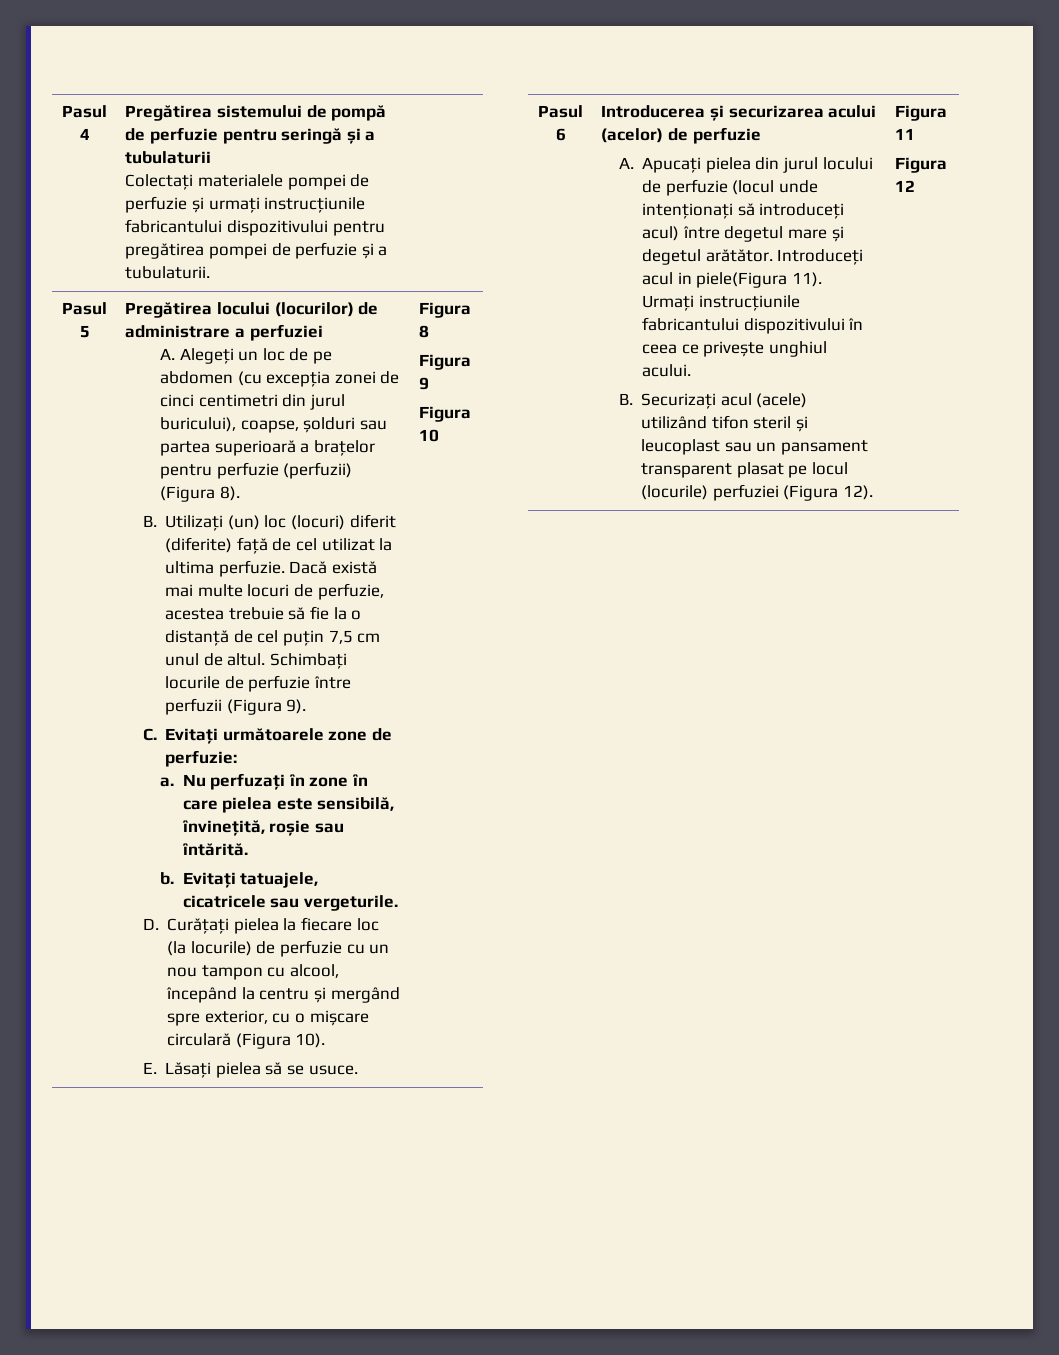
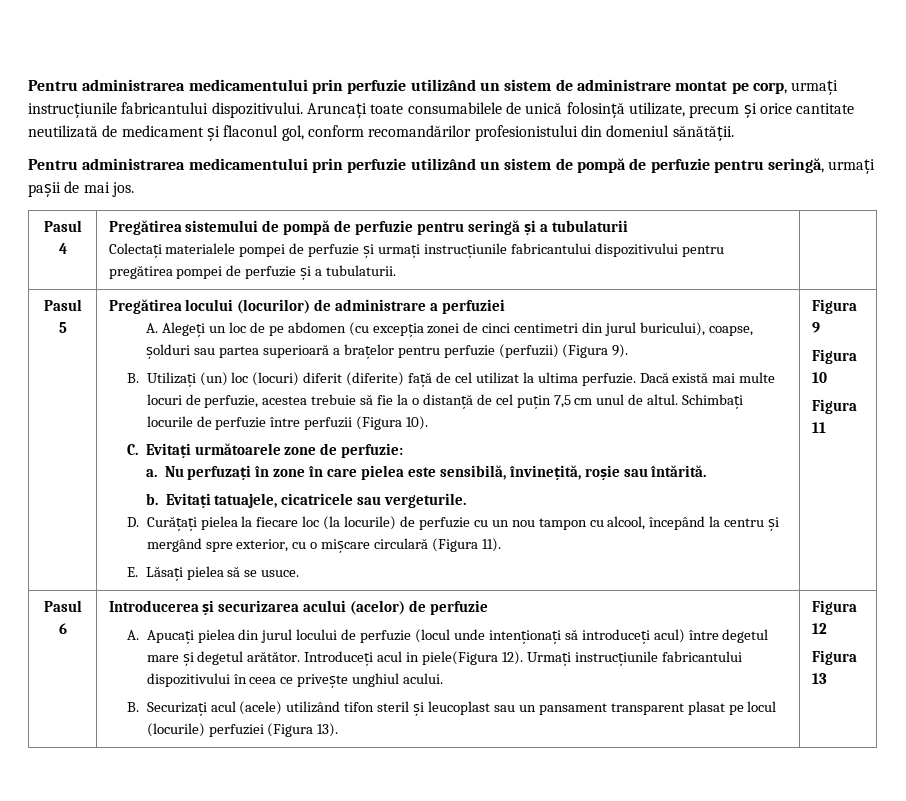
(62, 111) none -> [28,79,839,95] [28,102,855,118] [28,125,734,141] [28,158,876,174] [28,181,134,197] Pentru administrarea medicamentului prin perfuzie utilizând un sistem de administrare montat pe corp, urmați instrucțiunile fabricantului dispozitivului. Aruncați toate consumabilele de unică folosință utilizate, precum și orice cantitate neutilizată de medicament și flaconul gol, conform recomandărilor profesionistului din domeniul sănătății. // Pentru administrarea medicamentului prin perfuzie utilizând un sistem de pompă de perfuzie pentru seringă, urmați pașii de mai jos. //
[219,486,240,501] 8). -> [612,344,629,358] 9).
[286,699,307,714] 9). -> [406,416,429,430] 10).
[295,1033,326,1048] 10). -> [481,538,501,552] 11).
[419,325,430,338] [419,354,472,370] 8 // Figura -> (857, 306) none
(440, 435) none -> [811,399,857,414] [811,422,826,433] // Figura 11
[791,272,822,287] 11). -> [501,651,523,665] 12).
[842,485,873,500] [895,105,948,121] [895,128,916,140] [895,157,948,173] [895,180,916,192] 12). | Figura 11 // Figura 12 -> [317,723,339,737] [811,600,857,615] [811,623,827,634] [811,650,857,665] [811,673,827,684] 13). | Figura 12 // Figura 13

